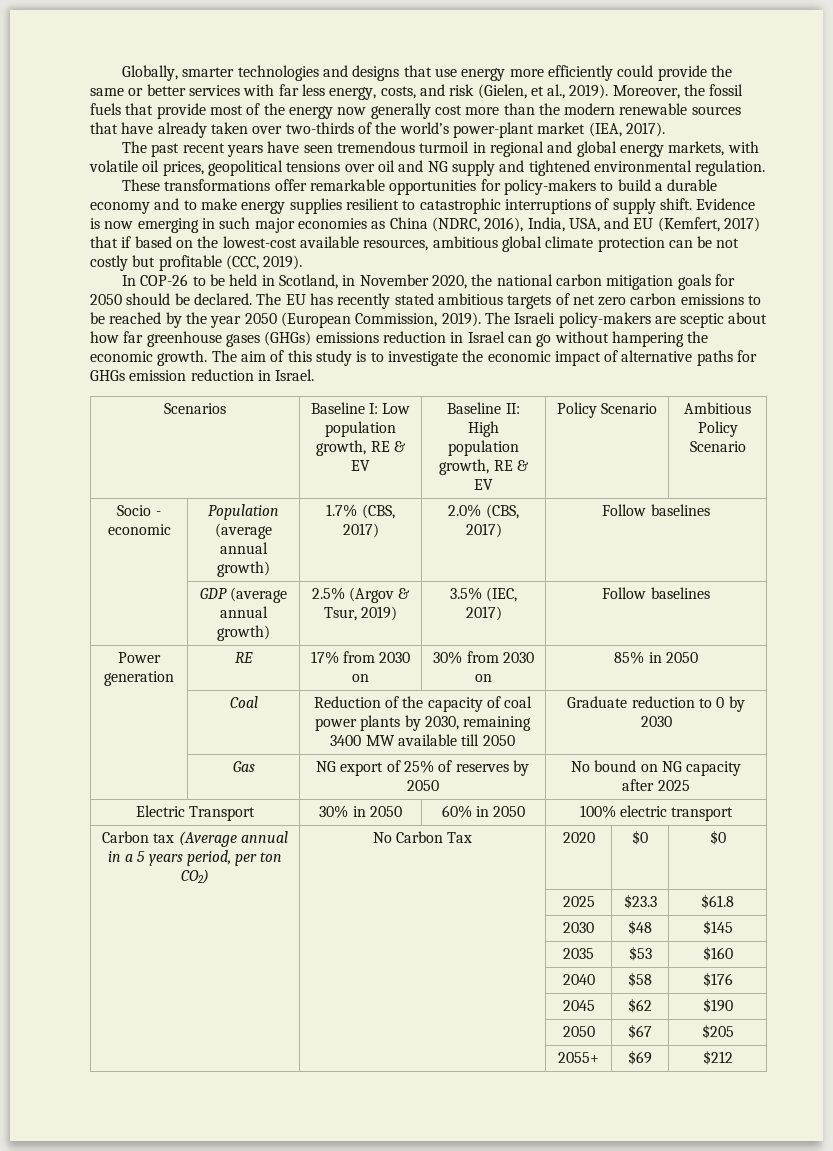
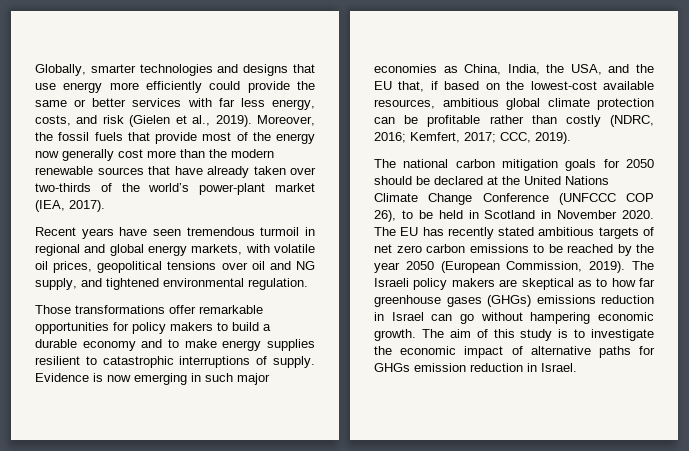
[477,84,527,99] (Gielen, -> [129,115,171,127] (Gielen
[122,141,225,157] The past recent -> [35,227,76,236] Recent
[451,160,495,176] supply -> [35,278,77,290] supply,
[122,179,161,191] These -> [35,305,71,314] Those
[503,179,596,195] policy-makers -> [132,322,213,334] policy makers
[612,198,692,214] supply shift. -> [273,356,315,368] supply.
[389,217,761,232] [90,236,118,248] China (NDRC, 2016), India, USA, and EU (Kemfert, 2017) that -> [464,64,654,75] [374,81,425,92] China, India, the USA, and the EU that,
[716,238,740,248] [90,255,303,271] [122,274,493,289] not costly but profitable (CCC, 2019). // In COP-26 to be held in Scotland, in November 2020, the -> [427,115,654,127] [374,132,571,144] [374,159,396,168] profitable rather than costly (NDRC, 2016; Kemfert, 2017; CCC, 2019). // The
[193,293,252,305] declared. -> [434,176,609,185] [374,193,654,205] [374,210,654,222] declared at the United Nations Climate Change Conference (UNFCCC COP 26), to be held in Scotland in November 2020.
[558,312,768,328] policy-makers are sceptic about -> [413,278,608,290] policy makers are skeptical as to
[687,331,709,343] the -> (591, 318) none
[164,403,226,414] [310,402,411,414] [325,421,396,437] [316,440,406,456] [351,460,370,471] [447,402,520,414] [468,421,499,437] [448,440,519,456] [439,459,529,475] [474,479,493,490] [556,402,658,418] [684,402,751,414] [697,421,738,437] [689,441,746,452] [117,505,161,516] [107,524,171,535] [208,504,279,520] [215,523,272,539] [220,542,268,554] [217,561,270,577] [326,504,395,519] [342,523,379,538] [448,504,519,519] [465,523,502,538] [602,504,710,516] [199,587,288,603] [220,606,268,618] [217,625,270,641] [311,587,411,603] [323,606,398,621] [449,587,518,602] [465,606,502,621] [602,587,710,599] [118,652,161,663] [104,671,174,686] [235,652,253,663] [310,651,411,664] [352,674,369,682] [433,651,534,664] [475,674,492,682] [614,651,698,664] [229,696,258,708] [313,696,533,712] [314,715,532,731] [330,734,515,746] [567,696,745,712] [640,716,672,727] [232,761,255,772] [316,760,529,776] [406,780,439,791] [570,760,742,776] [622,779,690,791] [135,805,256,821] [319,805,402,818] [441,805,526,818] [579,805,734,821] [102,831,288,847] [107,850,283,866] [181,869,209,884] [372,831,473,843] [562,832,595,843] [632,830,648,845] [709,830,726,845] [562,896,595,907] [623,894,657,909] [701,894,734,909] [563,922,594,933] [628,920,652,935] [702,920,733,935] [563,948,594,959] [628,946,652,961] [702,946,733,961] [562,974,595,985] [628,972,652,987] [702,972,733,987] [562,1000,595,1011] [628,998,652,1013] [702,998,733,1013] [562,1026,595,1037] [628,1024,652,1039] [701,1024,734,1039] [558,1052,599,1063] [628,1050,652,1065] [702,1050,733,1065] // Scenarios | Baseline I: Low population growth, RE & EV | Baseline II: High population growth, RE & EV | Policy Scenario | Ambitious Policy Scenario // Socio - economic | Population (average annual growth) | 1.7% (CBS, 2017) | 2.0% (CBS, 2017) | Follow baselines // | GDP (average annual growth) | 2.5% (Argov & Tsur, 2019) | 3.5% (IEC, 2017) | Follow baselines // Power generation | RE | 17% from 2030 on | 30% from 2030 on | 85% in 2050 // | Coal | Reduction of the capacity of coal power plants by 2030, remaining 3400 MW available till 2050 | Graduate reduction to 0 by 2030 // | Gas | NG export of 25% of reserves by 2050 | No bound on NG capacity after 2025 // Electric Transport | 30% in 2050 | 60% in 2050 | 100% electric transport // Carbon tax (Average annual in a 5 years period, per ton CO2) | No Carbon Tax | 2020 | $0 | $0 // | | 2025 | $23.3 | $61.8 // | | 2030 | $48 | $145 // | | 2035 | $53 | $160 // | | 2040 | $58 | $176 // | | 2045 | $62 | $190 // | | 2050 | $67 | $205 // | | 2055+ | $69 | $212 -> (577, 367) none

